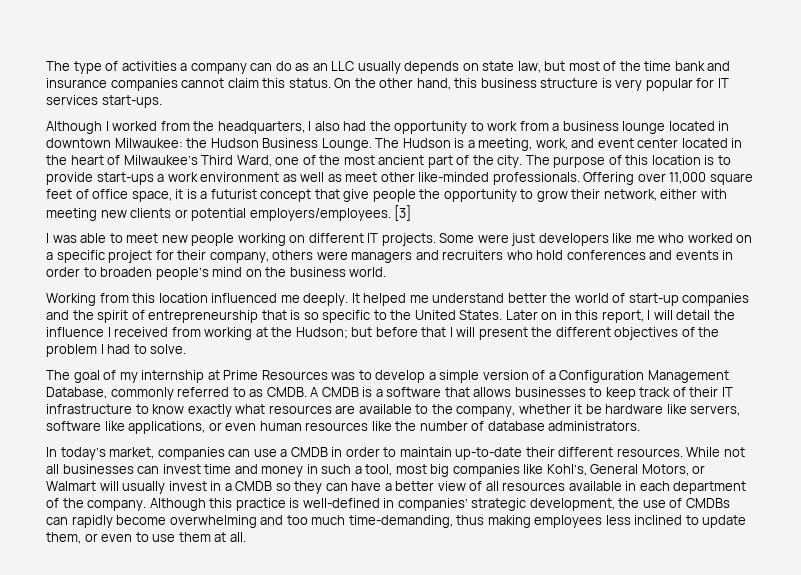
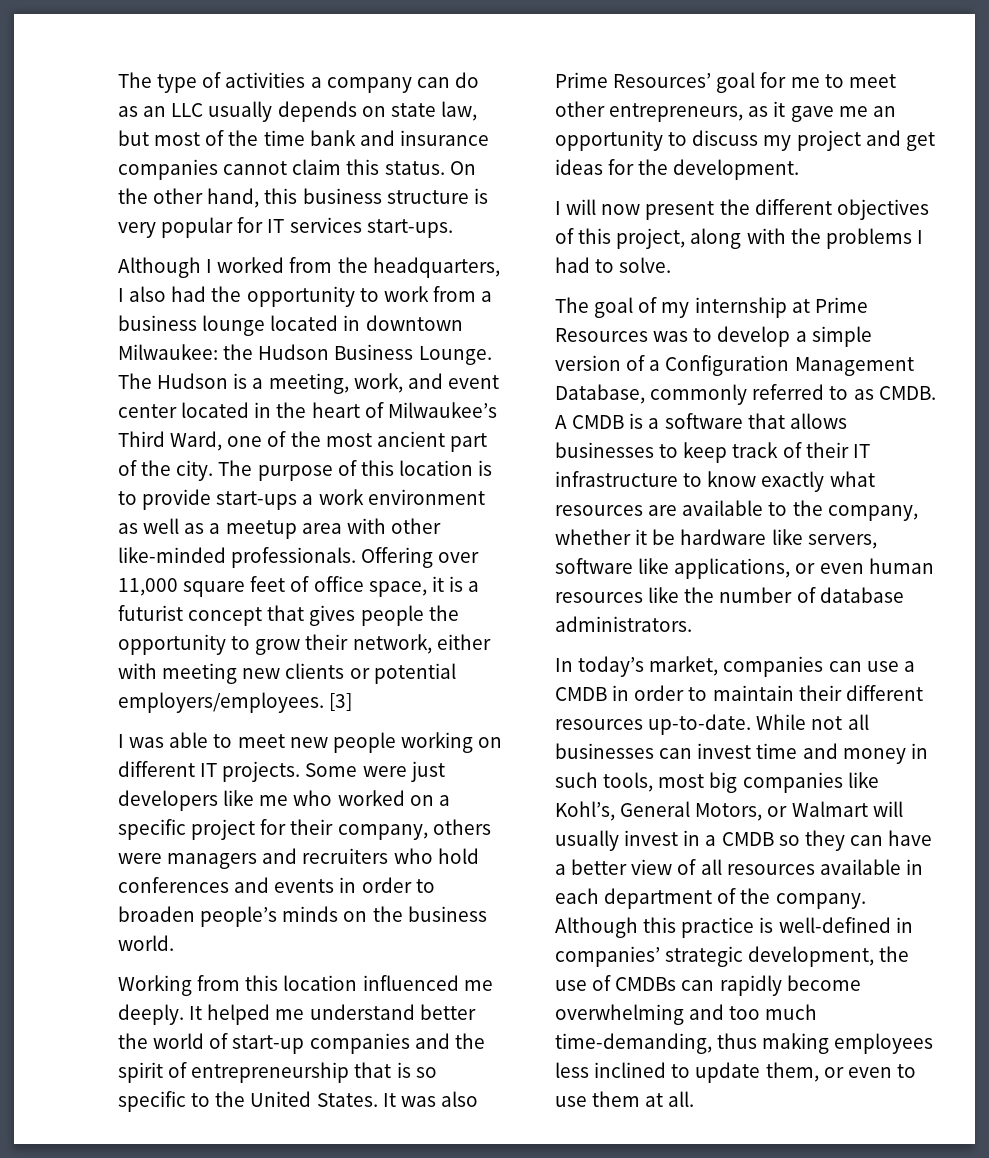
[345,172,378,182] meet -> [209,518,386,539] a meetup area with
[343,189,370,202] give -> [309,605,356,626] gives
[212,267,243,277] mind -> [282,906,339,922] minds
[505,310,735,323] [46,327,476,340] Later on in this report, I will detail the influence I received from working at the Hudson; but before that I will -> [382,1091,478,1107] [555,72,896,93] [555,101,896,122] [555,130,935,151] [555,159,800,180] [555,199,641,215] It was also Prime Resources’ goal for me to meet other entrepreneurs, as it gave me an opportunity to discuss my project and get ideas for the development. // I will now
[698,327,720,337] [46,344,97,357] the problem -> [578,228,912,249] this project, along with the problems
[455,447,523,460] up-to-date -> (794, 693) none
[616,448,683,457] resources. -> [555,714,752,735] resources up-to-date.
[354,464,393,476] a tool, -> [603,772,654,792] tools,

